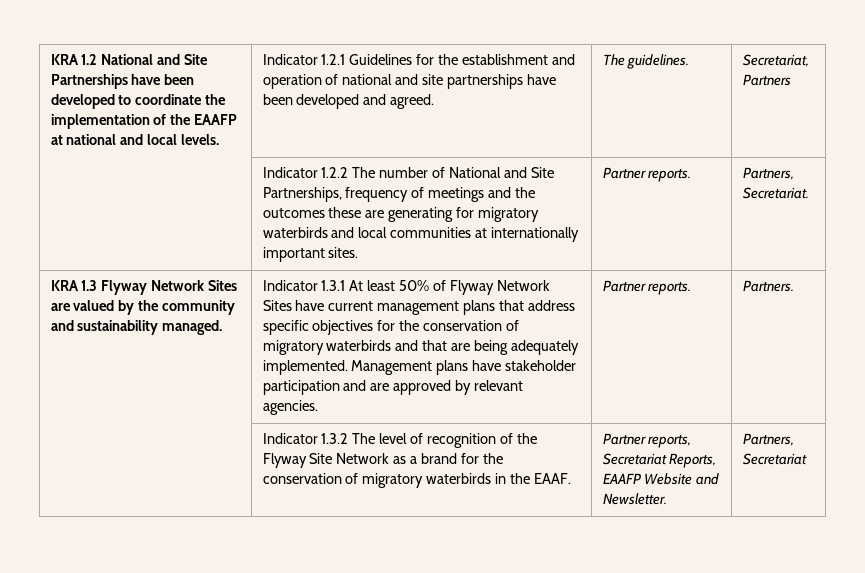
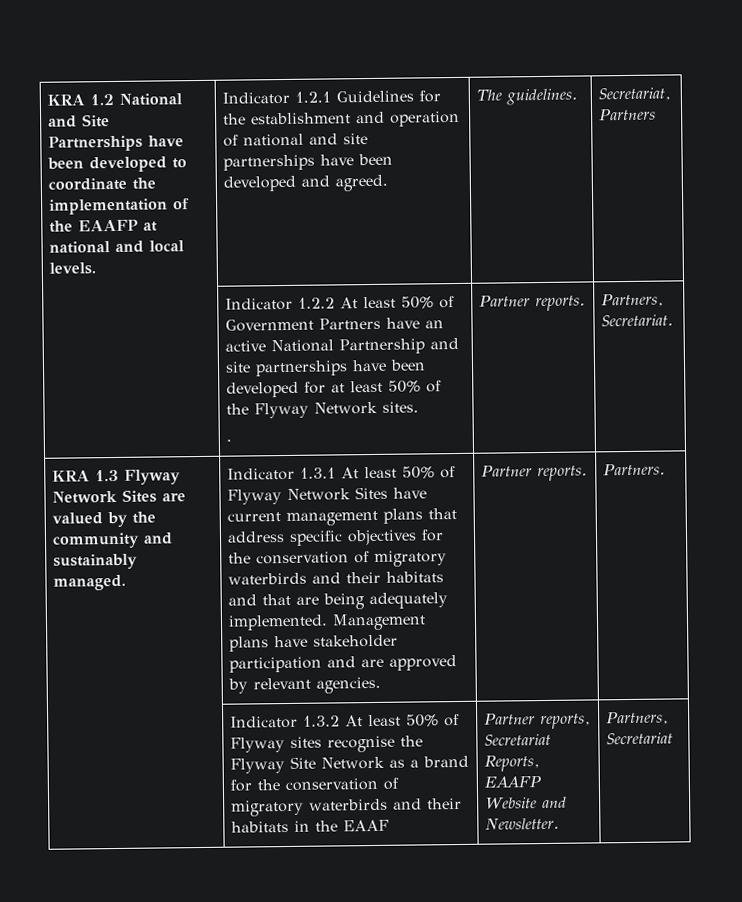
[352,167,554,178] [262,187,536,202] [262,207,540,222] [262,227,580,242] [262,247,325,262] The number of National and Site Partnerships, frequency of meetings and the outcomes these are generating for migratory waterbirds and local communities at internationally important -> [340,296,456,309] [225,317,445,332] [225,337,460,355] [225,359,427,377] [226,380,443,398] [226,401,379,419] At least 50% of Government Partners have an active National Partnership and site partnerships have been developed for at least 50% of the Flyway Network
(359, 252) none -> [226,438,233,442] // .
[77,320,159,335] sustainability -> [53,553,139,570] sustainably
(419, 345) none -> [346,571,445,584] [228,594,258,606] their habitats and
[352,433,514,448] The level of recognition of -> [345,713,461,727] [230,735,396,753] At least 50% of Flyway sites recognise
(492, 478) none -> [393,797,463,810] [231,820,290,833] and their habitats
[534,473,572,484] EAAF. -> [343,819,390,832] EAAF

